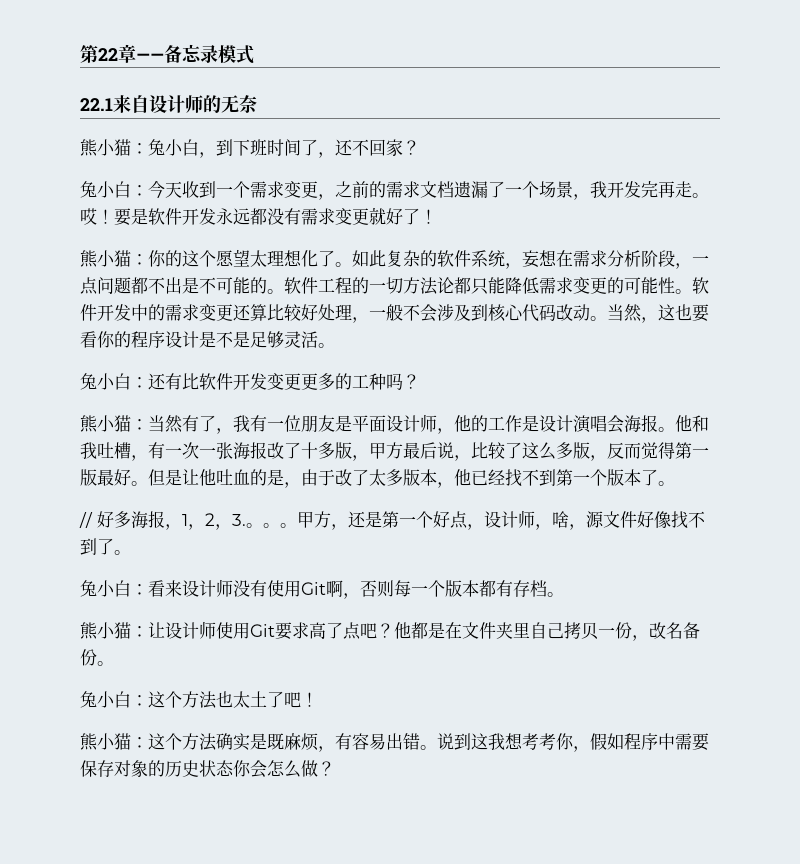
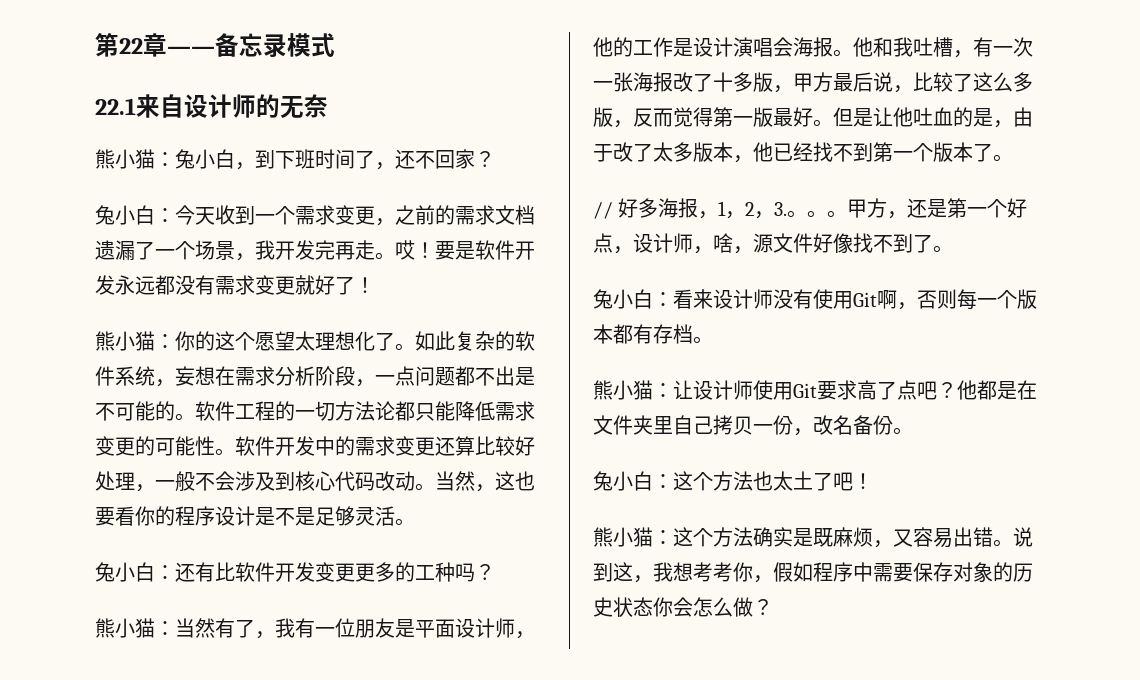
[335,733,352,750] 有 -> [893,529,913,547] 又
(488, 741) none -> [633,575,653,583] ，

